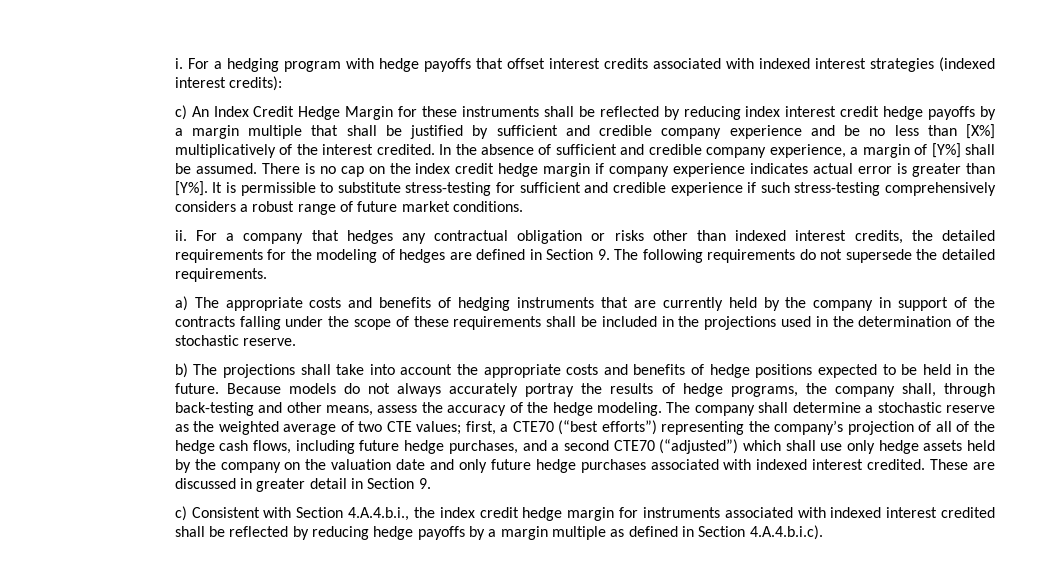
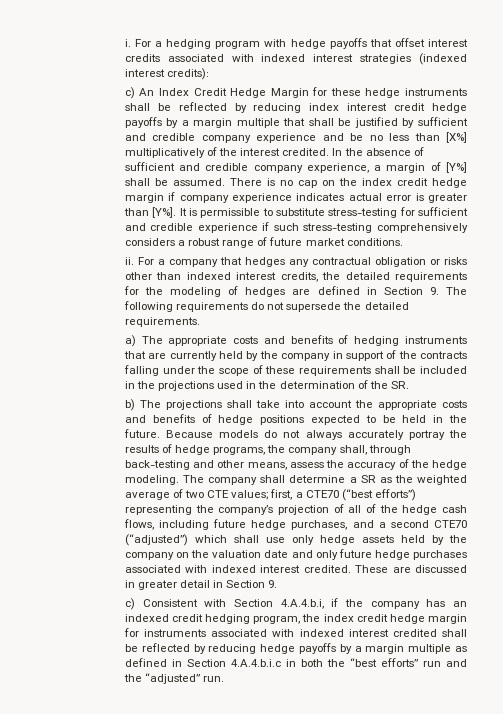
(458, 111) none -> [365,88,401,98] hedge
[174,335,297,346] stochastic reserve. -> [390,381,409,389] SR.
[877,402,995,413] stochastic reserve -> [360,475,376,483] SR
[348,507,410,521] 4.A.4.b.i., -> [280,598,467,609] [124,614,301,624] 4.A.4.b.i, if the company has an indexed credit hedging program,
[749,525,823,540] 4.A.4.b.i.c). -> [230,658,467,667] [123,673,225,684] 4.A.4.b.i.c in both the “best efforts” run and the “adjusted” run.

